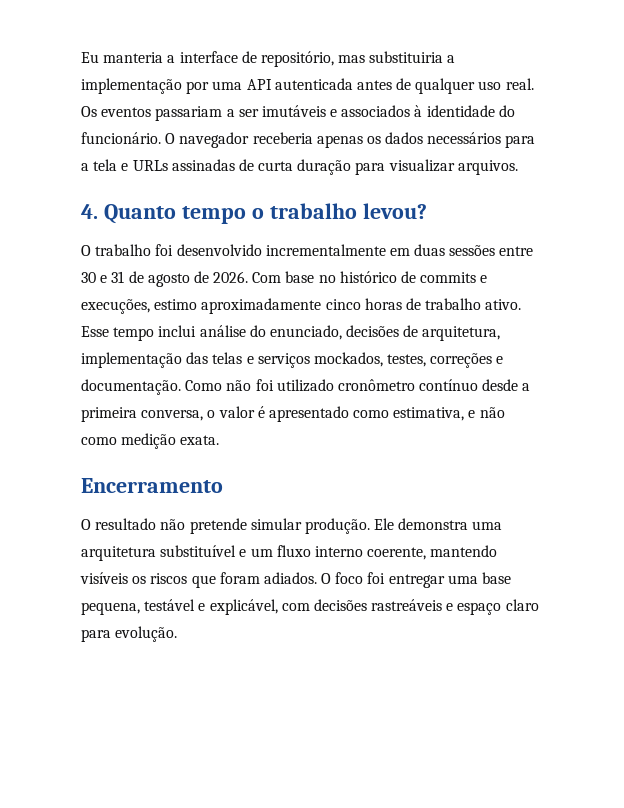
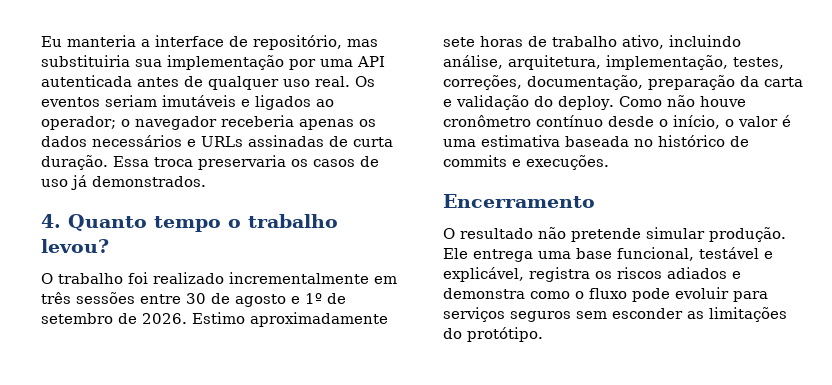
[447,55,456,63] a -> [135,59,162,67] sua
[155,105,515,121] [81,132,176,144] passariam a ser imutáveis e associados à identidade do funcionário. O -> [105,95,334,110] [41,116,130,130] seriam imutáveis e ligados ao operador; o
[505,135,536,148] [81,159,118,171] para a tela -> (182, 141) none
[297,159,518,175] duração para visualizar arquivos. -> [41,155,379,170] [41,175,206,190] duração. Essa troca preservaria os casos de uso já demonstrados.
[176,244,262,256] desenvolvido -> [153,272,224,284] realizado
[414,244,446,256] duas -> [41,292,71,304] três
[100,271,315,287] e 31 de agosto de 2026. Com base -> [211,293,346,307] [41,312,388,327] [443,35,741,49] [443,55,784,70] [443,75,803,90] [443,95,746,110] [443,115,791,129] [443,135,629,147] de agosto e 1º de setembro de 2026. Estimo aproximadamente sete horas de trabalho ativo, incluindo análise, arquitetura, implementação, testes, correções, documentação, preparação da carta e validação do deploy. Como não houve cronômetro contínuo desde o início, o valor é uma estimativa baseada
[81,298,522,314] [81,325,501,341] [81,352,504,368] [81,379,531,395] [81,406,505,422] [81,433,220,449] execuções, estimo aproximadamente cinco horas de trabalho ativo. Esse tempo inclui análise do enunciado, decisões de arquitetura, implementação das telas e serviços mockados, testes, correções e documentação. Como não foi utilizado cronômetro contínuo desde a primeira conversa, o valor é apresentado como estimativa, e não como medição exata. -> [526,155,609,170] execuções.
[398,518,503,530] [81,545,498,561] [80,572,445,588] demonstra uma arquitetura substituível e um fluxo interno coerente, mantendo visíveis os riscos que foram adiados. O foco foi entregar -> [473,249,533,262] entrega
[81,602,140,615] pequena, -> [617,247,694,261] funcional,
[281,599,539,615] [81,626,178,642] com decisões rastreáveis e espaço claro para evolução. -> [529,267,741,282] [443,287,768,302] [443,307,787,322] [443,327,543,342] registra os riscos adiados e demonstra como o fluxo pode evoluir para serviços seguros sem esconder as limitações do protótipo.

